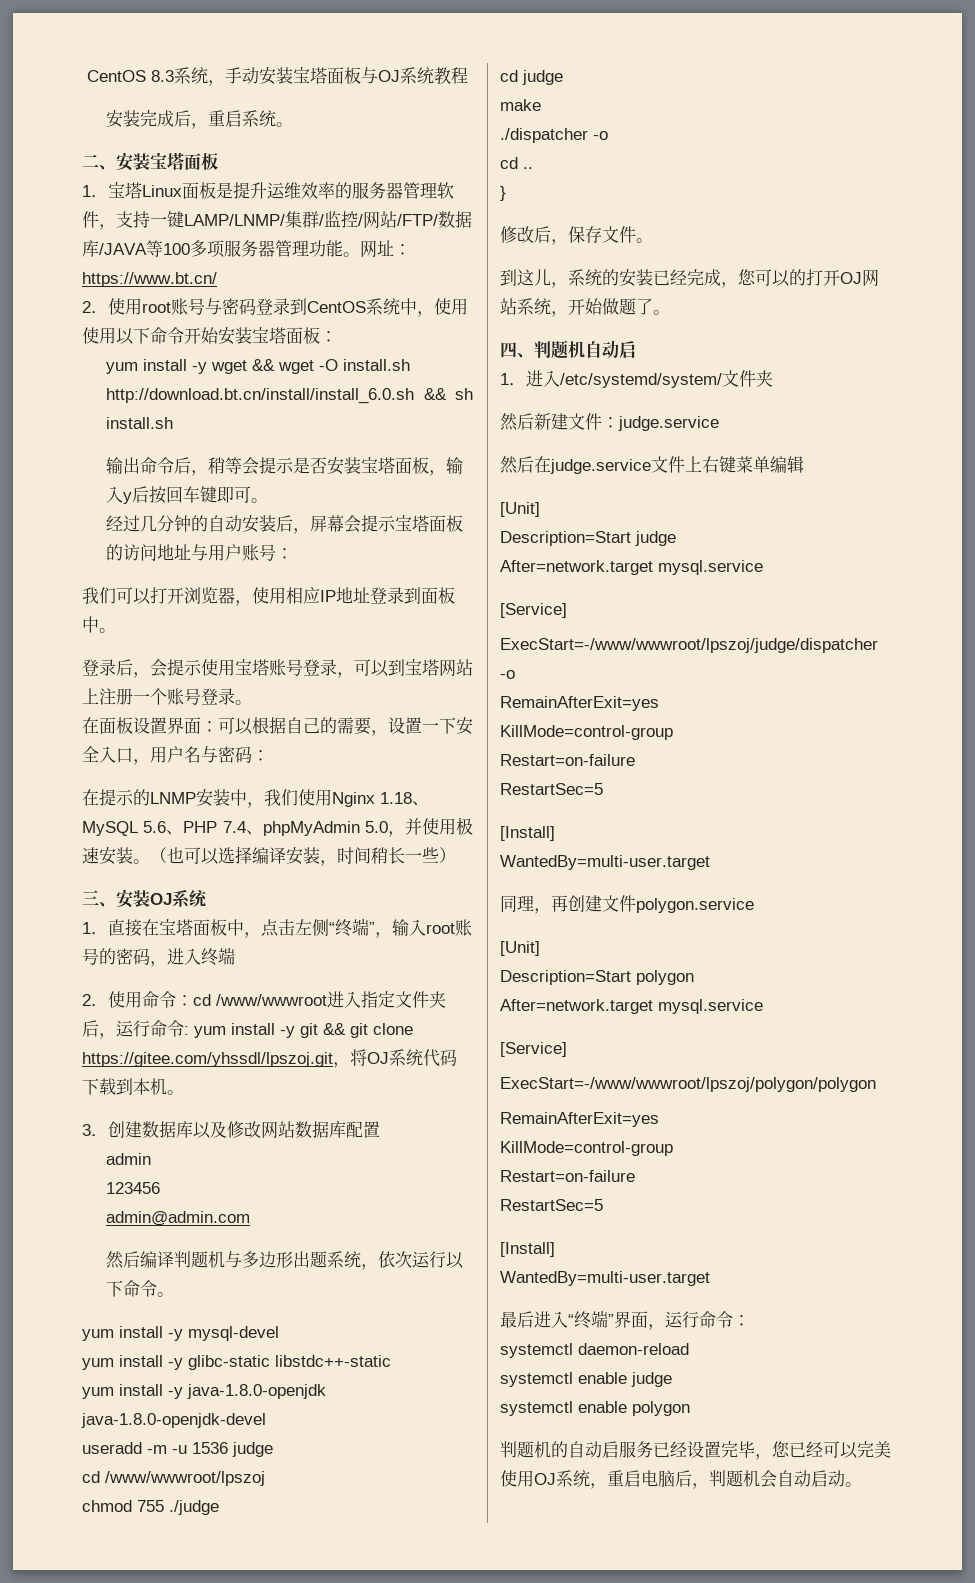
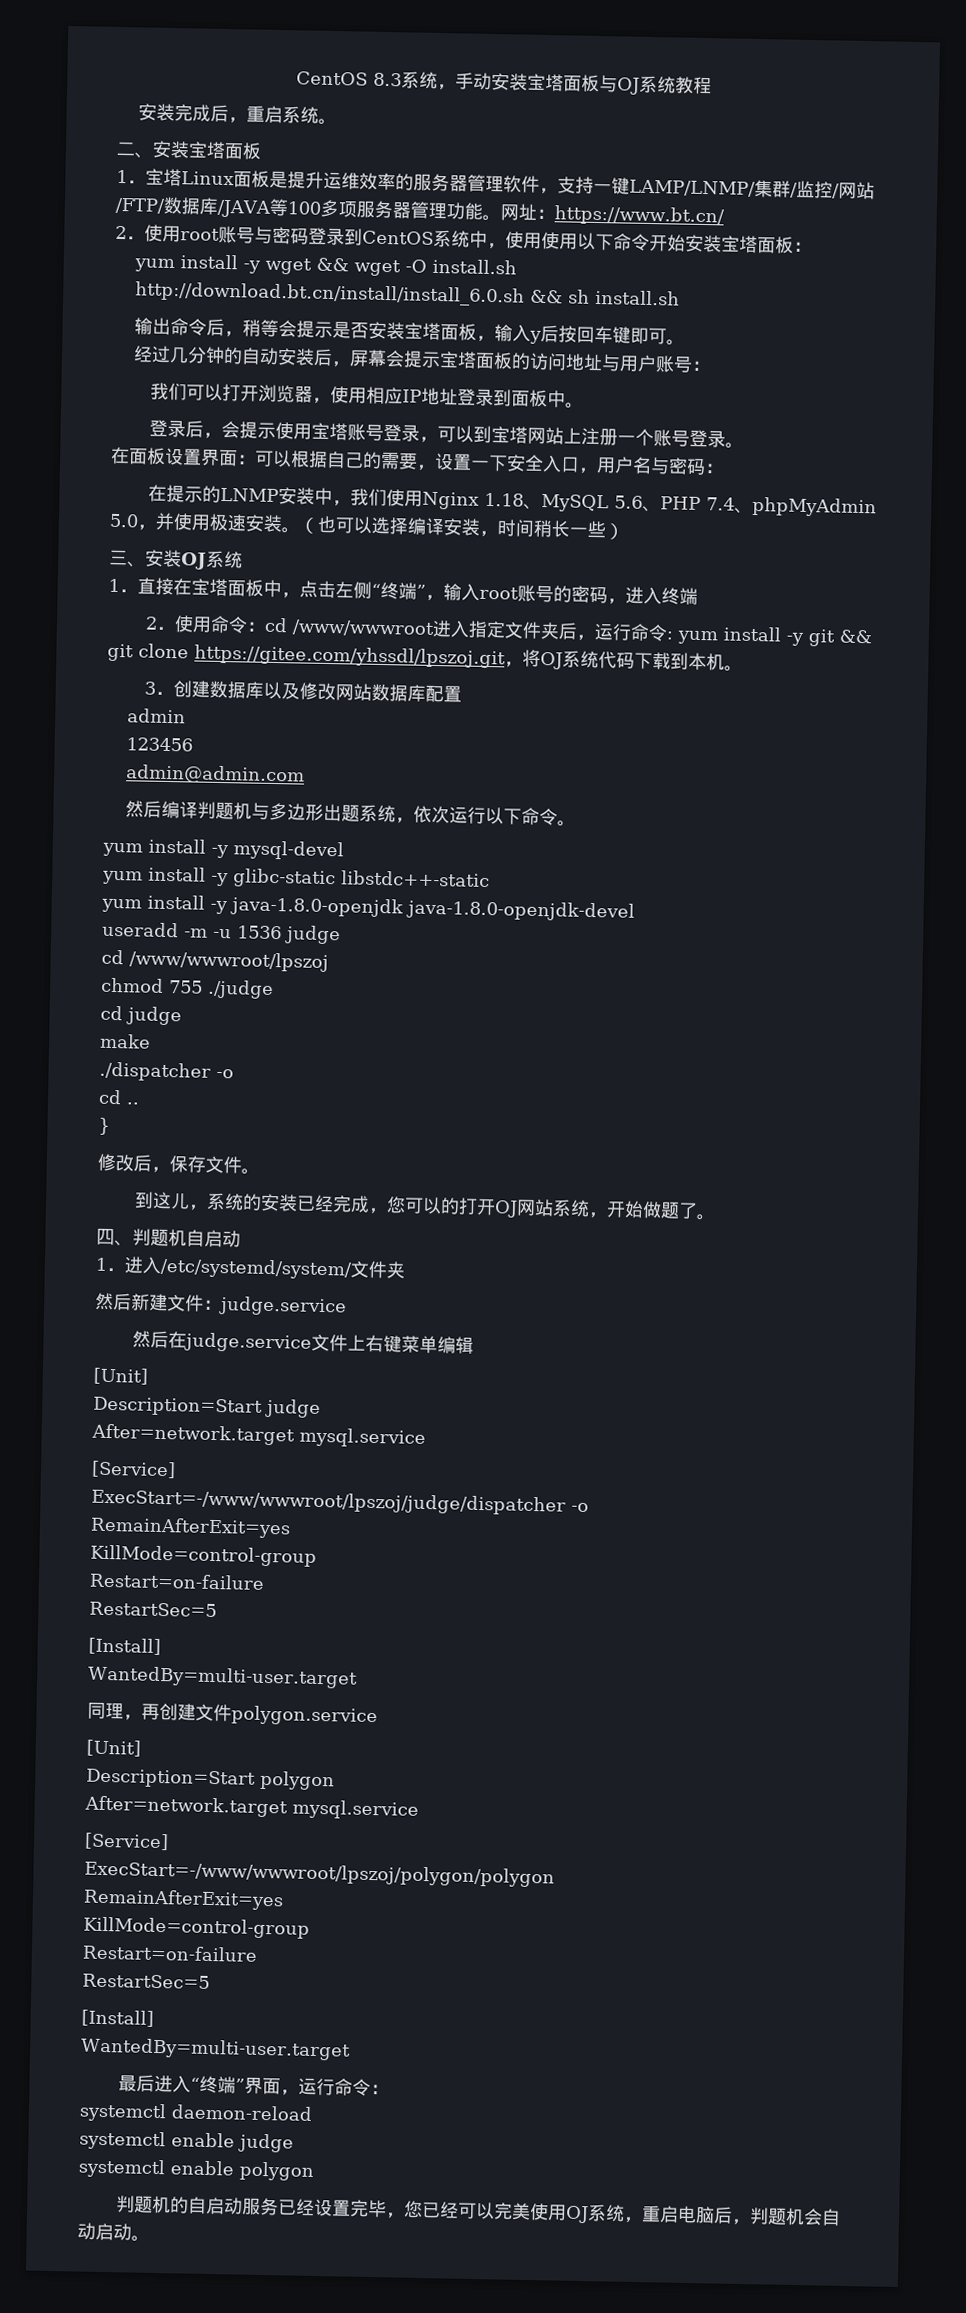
[602,340,636,358] 动启 -> [204,1229,241,1248] 启动
[585,1441,619,1458] 动启 -> [205,2196,243,2215] 启动

